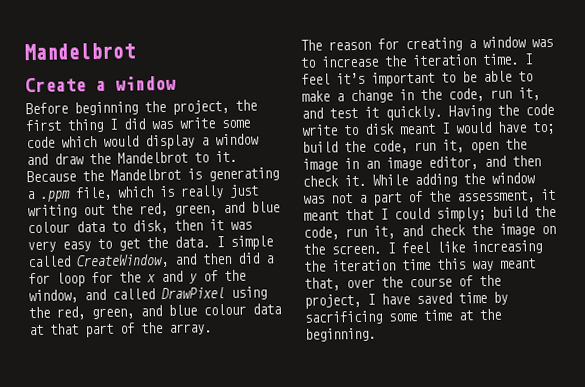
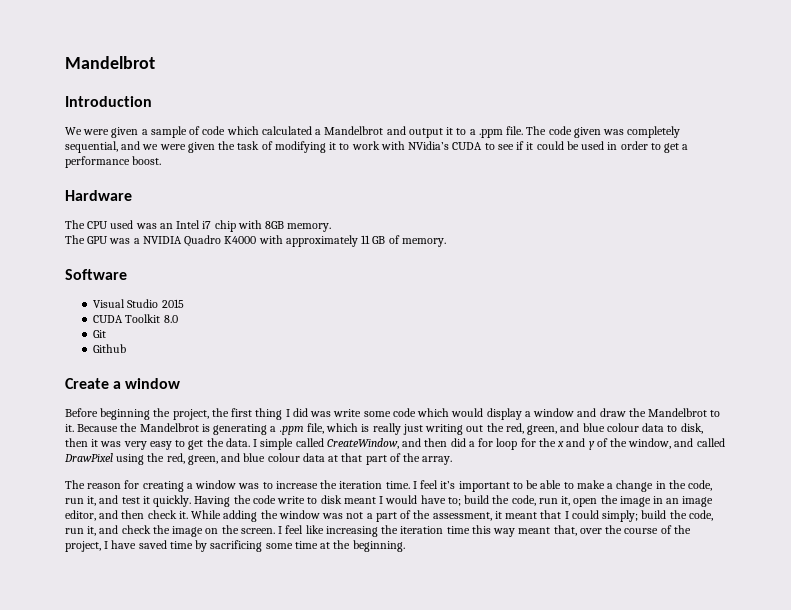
[24,42,135,61] Mandelbrot -> [65,56,155,69] [65,96,152,107] [65,126,681,138] [65,141,689,153] [65,156,162,168] [65,190,132,201] [65,220,332,232] [65,235,446,247] [65,269,127,280] [93,299,184,308] [93,314,178,323] [93,330,107,338] [93,344,127,353] Mandelbrot // Introduction // We were given a sample of code which calculated a Mandelbrot and output it to a .ppm file. The code given was completely sequential, and we were given the task of modifying it to work with NVidia’s CUDA to see if it could be used in order to get a performance boost. // Hardware // The CPU used was an Intel i7 chip with 8GB memory. // The GPU was a NVIDIA Quadro K4000 with approximately 11 GB of memory. // Software // Visual Studio 2015 // CUDA Toolkit 8.0 // Git // Github

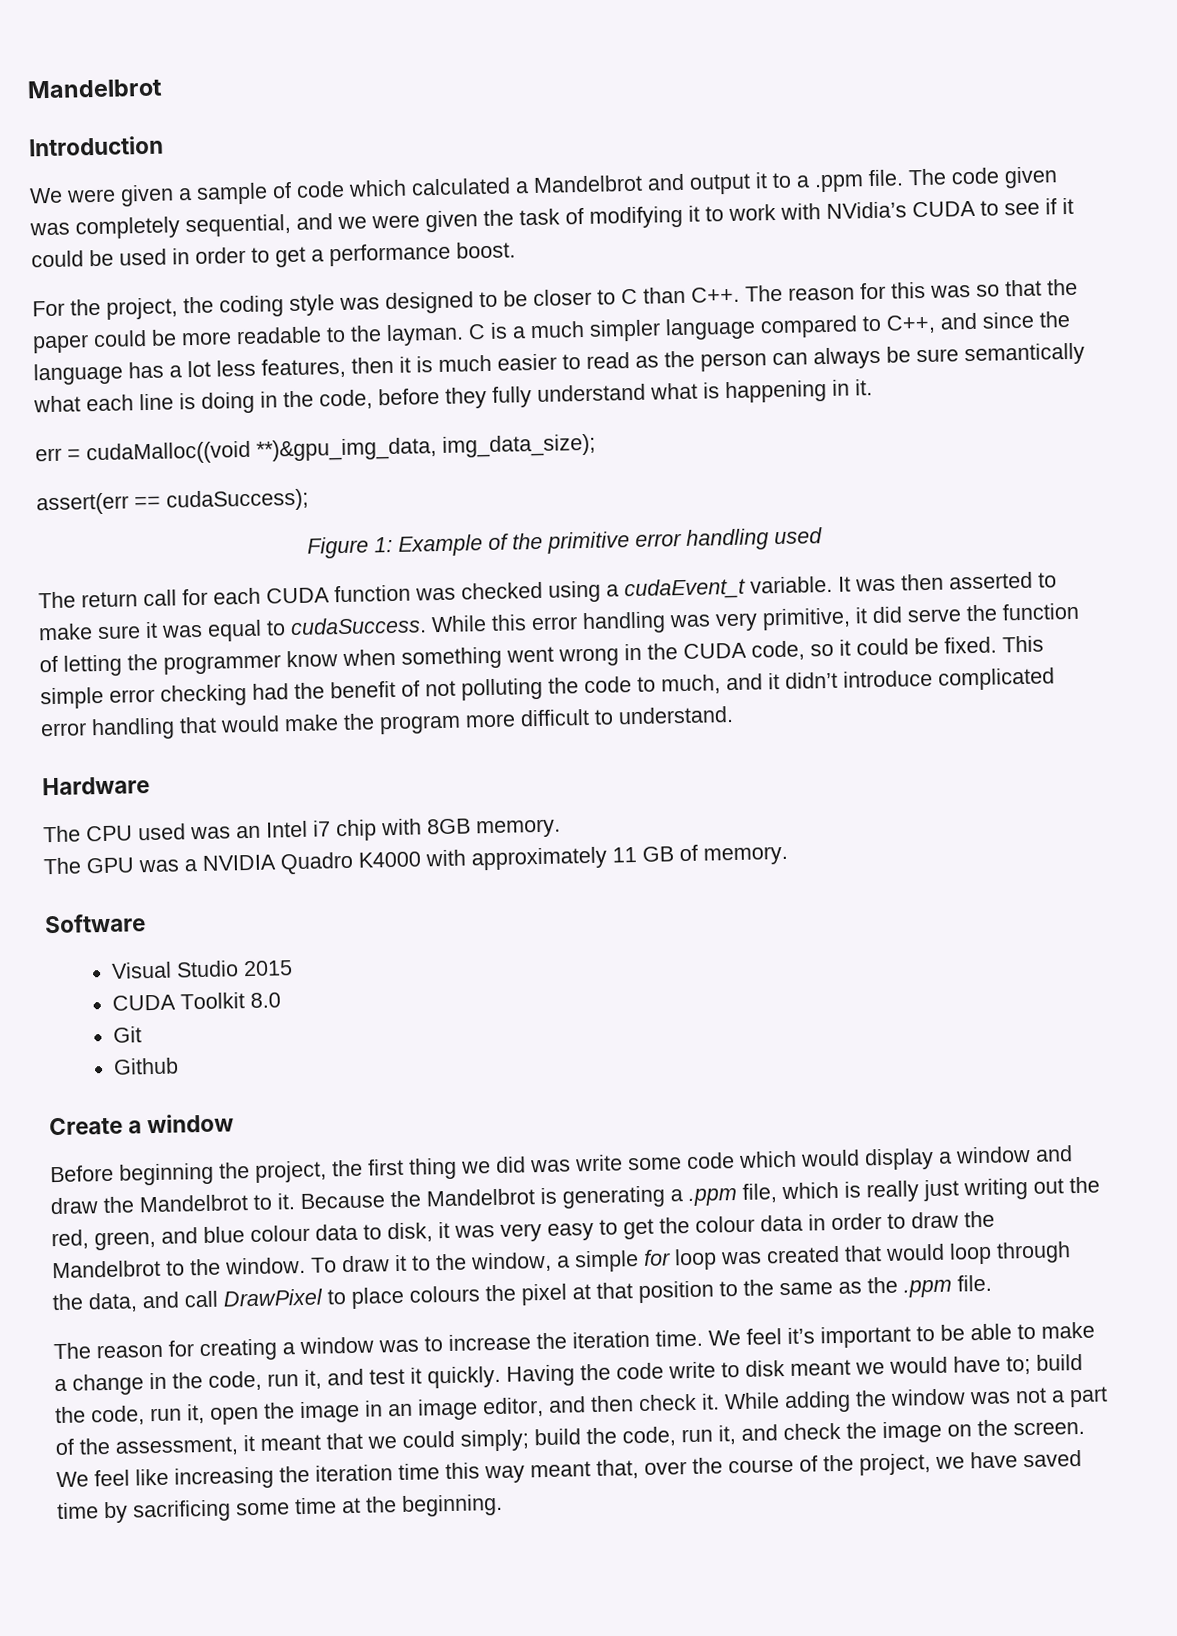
(162, 160) none -> [32,278,1078,320] [32,310,1070,354] [33,342,1085,386] [33,379,873,414] [35,433,596,466] [36,488,309,516] [306,527,823,559] [38,571,1057,609] [38,602,1080,642] [39,635,1044,677] [40,667,1055,710] [40,706,734,741] // For the project, the coding style was designed to be closer to C than C++. The reason for this was so that the paper could be more readable to the layman. C is a much simpler language compared to C++, and since the language has a lot less features, then it is much easier to read as the person can always be sure semantically what each line is doing in the code, before they fully understand what is happening in it. // err = cudaMalloc((void **)&gpu_img_data, img_data_size); // assert(err == cudaSuccess); // Figure 1: Example of the primitive error handling used // The return call for each CUDA function was checked using a cudaEvent_t variable. It was then asserted to make sure it was equal to cudaSuccess. While this error handling was very primitive, it did serve the function of letting the programmer know when something went wrong in the CUDA code, so it could be fixed. This simple error checking had the benefit of not polluting the code to much, and it didn’t introduce complicated error handling that would make the program more difficult to understand.
[285,409,290,417] I -> [461,1161,491,1174] we
[65,438,88,447] then -> (433, 1232) none
[225,438,725,450] [64,453,453,465] data. I simple called CreateWindow, and then did a for loop for the x and y of the window, and called DrawPixel using the red, green, and blue colour data at that part of the array. -> [695,1210,995,1233] [52,1241,1071,1279] [52,1274,992,1313] colour data in order to draw the Mandelbrot to the window. To draw it to the window, a simple for loop was created that would loop through the data, and call DrawPixel to place colours the pixel at that position to the same as the .ppm file.
[412,481,417,489] I -> [708,1329,741,1346] We
[379,496,384,504] I -> [855,1362,885,1375] we
[564,511,569,519] I -> [367,1436,397,1449] we
[278,526,283,534] I -> [56,1471,89,1488] We
[104,541,109,549] I -> [935,1456,965,1469] we

